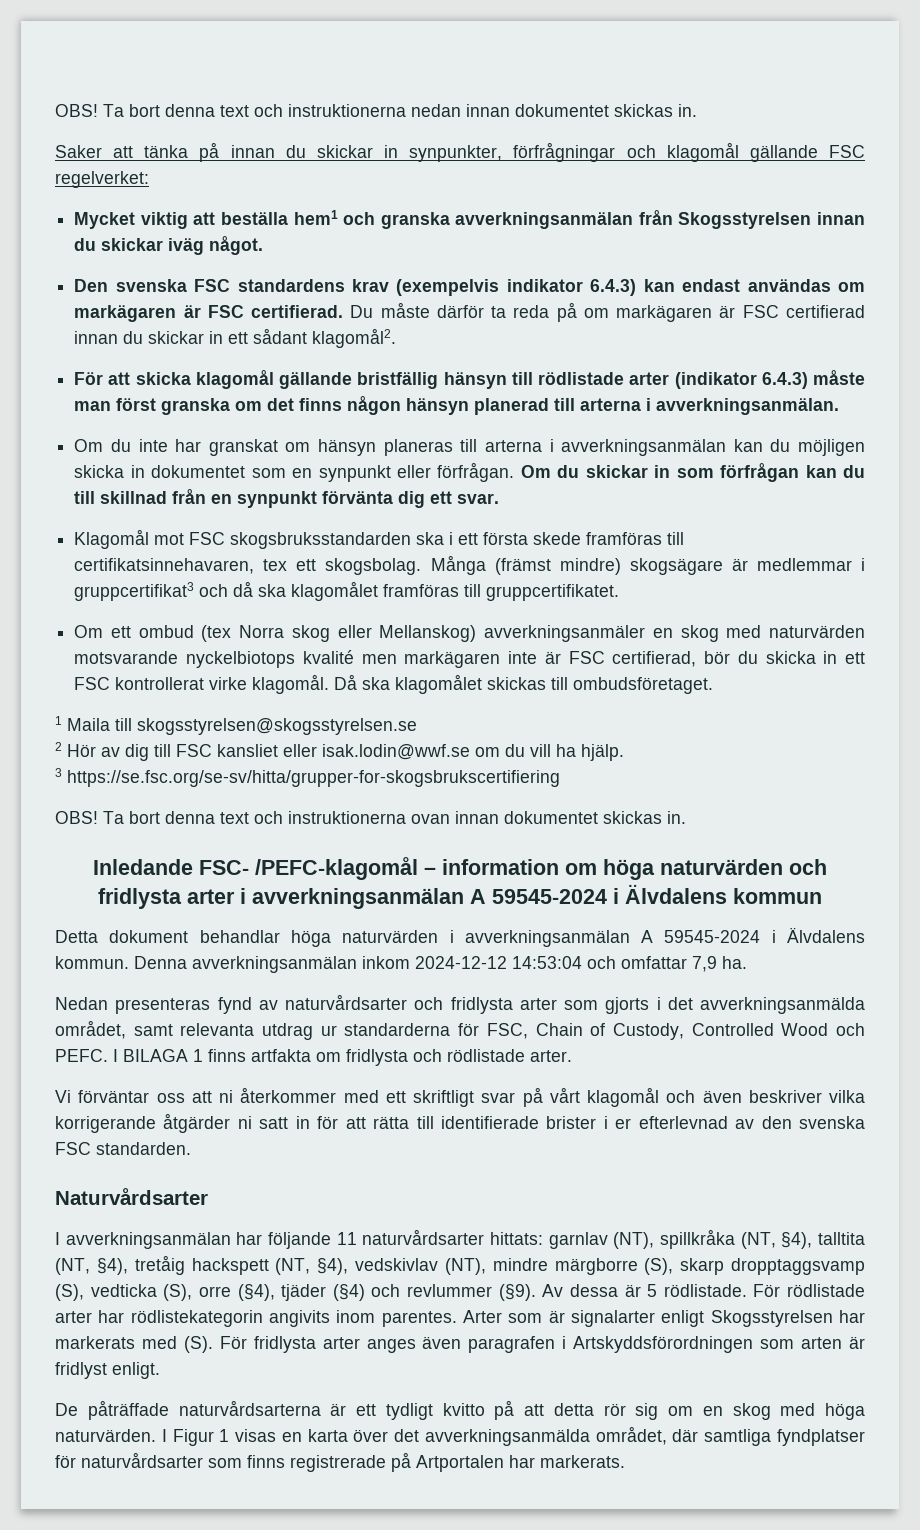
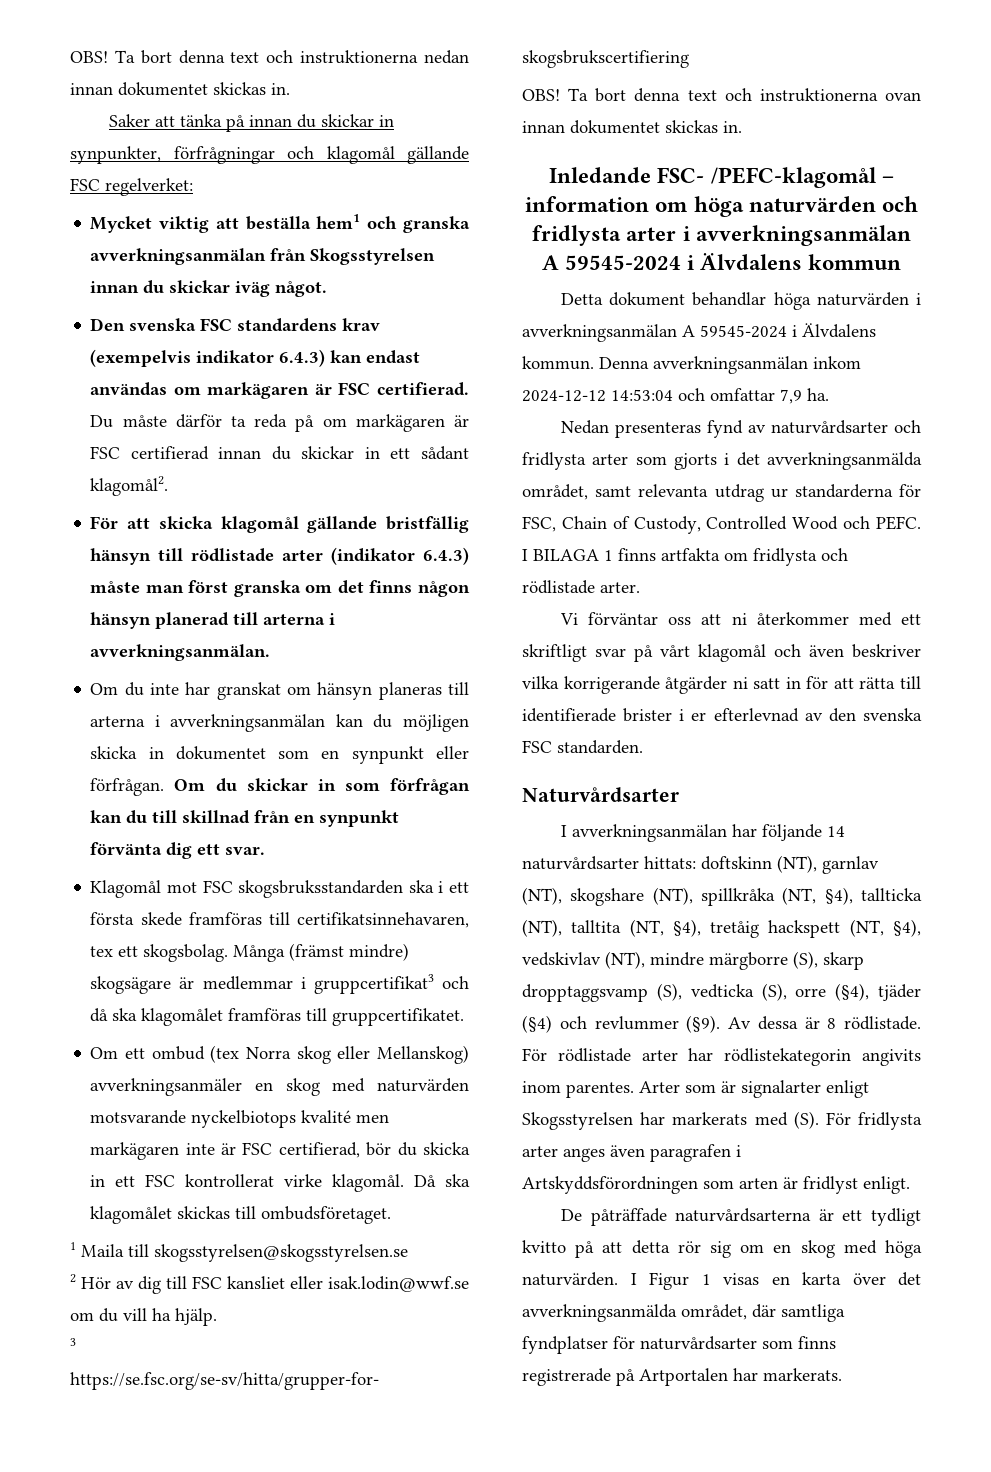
[336,1232,357,1245] 11 -> [827,826,846,837] 14
[548,1232,608,1249] garnlav -> [701,855,879,874] [522,887,645,906] doftskinn (NT), garnlav (NT), skogshare
(813, 1240) none -> [861,888,922,901] [522,919,562,937] tallticka (NT),
[647,1284,658,1297] 5 -> [827,1018,837,1029] 8

